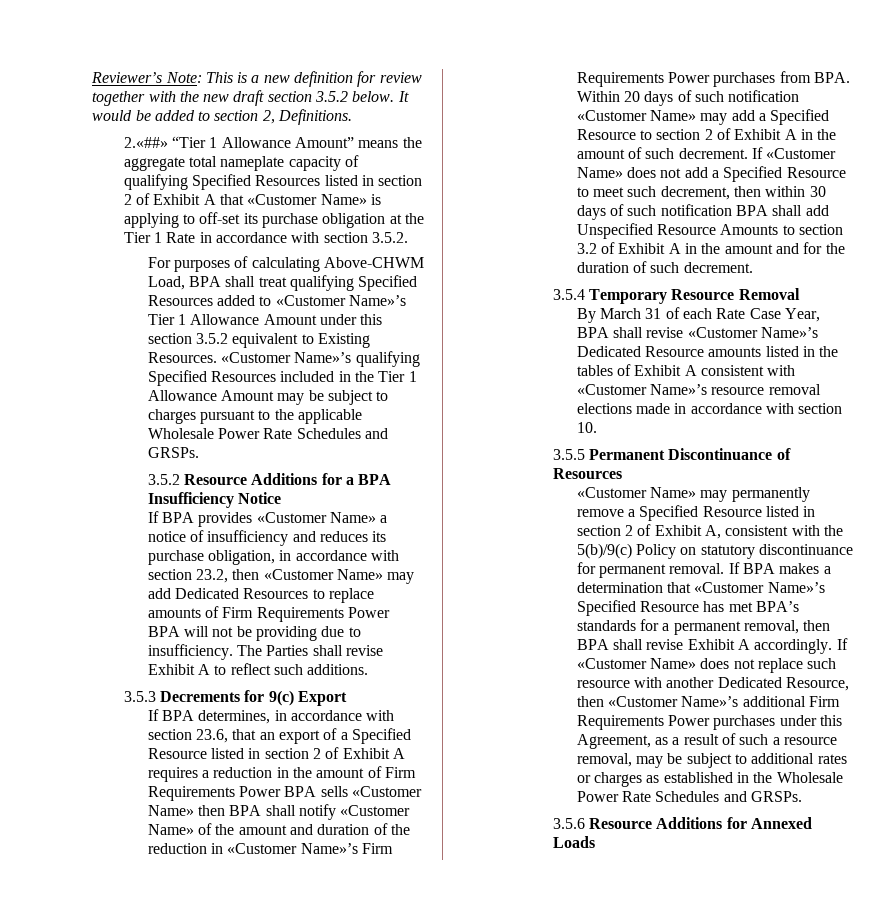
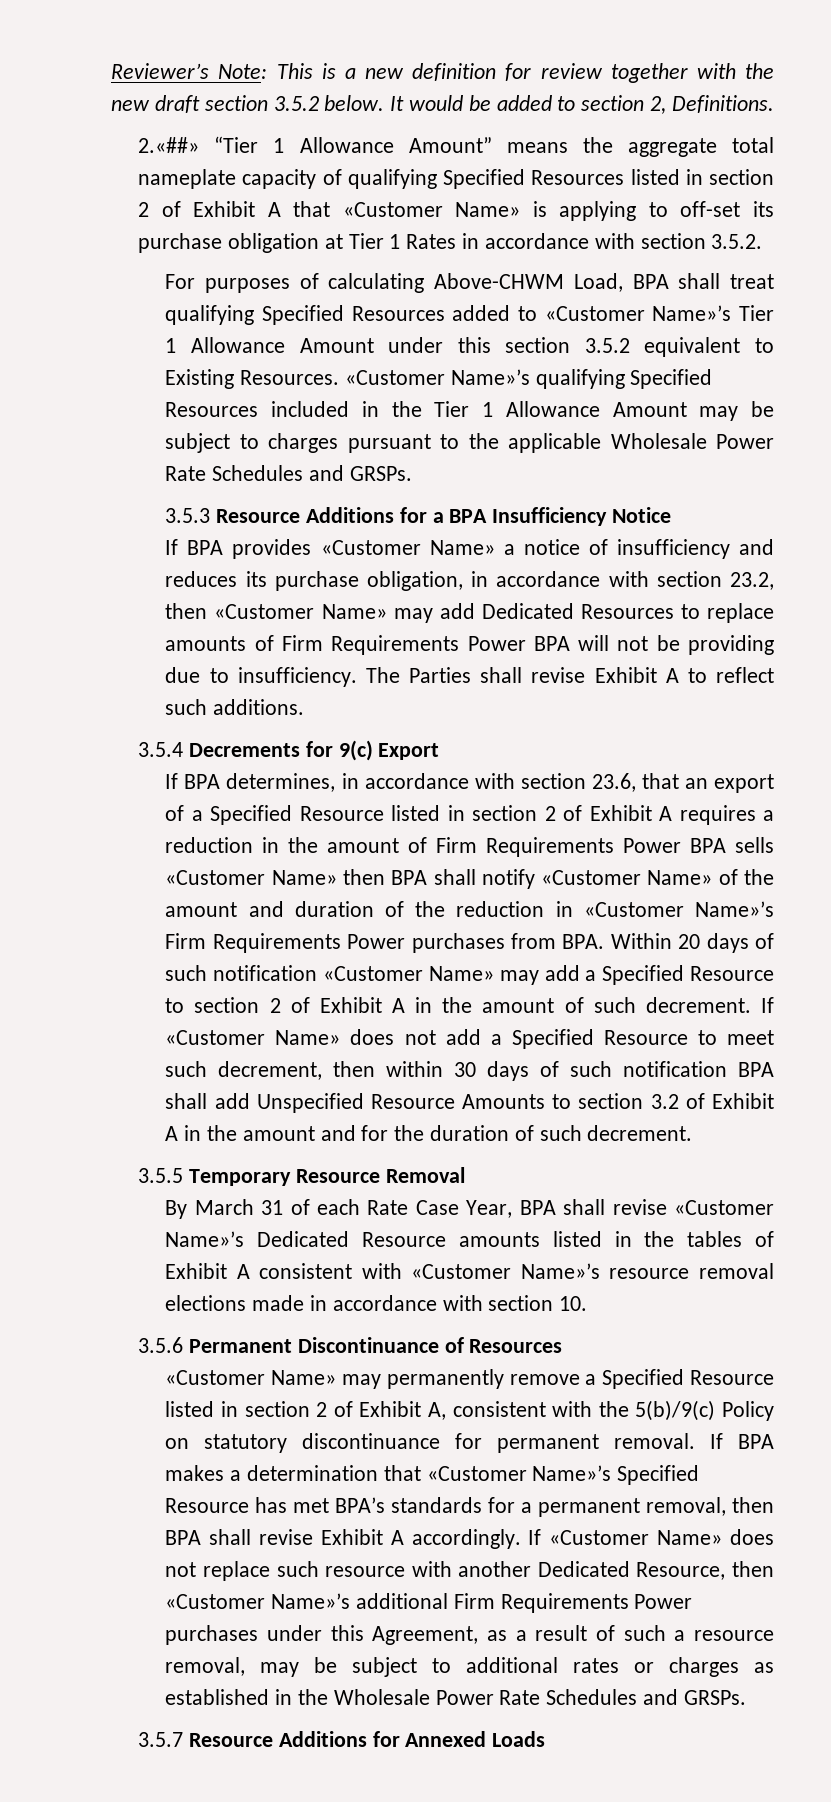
[405,213,425,224] [123,232,196,243] the Tier 1 Rate -> [348,233,457,249] Tier 1 Rates
[147,474,180,485] 3.5.2 -> [165,508,211,523] 3.5.3
[123,691,156,702] 3.5.3 -> [138,742,184,757] 3.5.4
[552,289,585,300] 3.5.4 -> [138,1168,184,1183] 3.5.5
[552,449,585,460] 3.5.5 -> [138,1337,184,1353] 3.5.6
[552,818,585,829] 3.5.6 -> [138,1732,184,1747] 3.5.7

